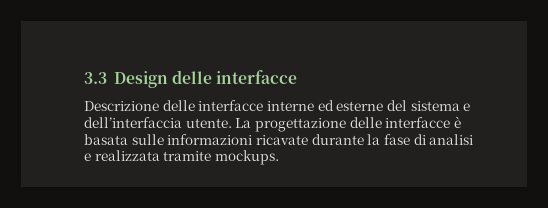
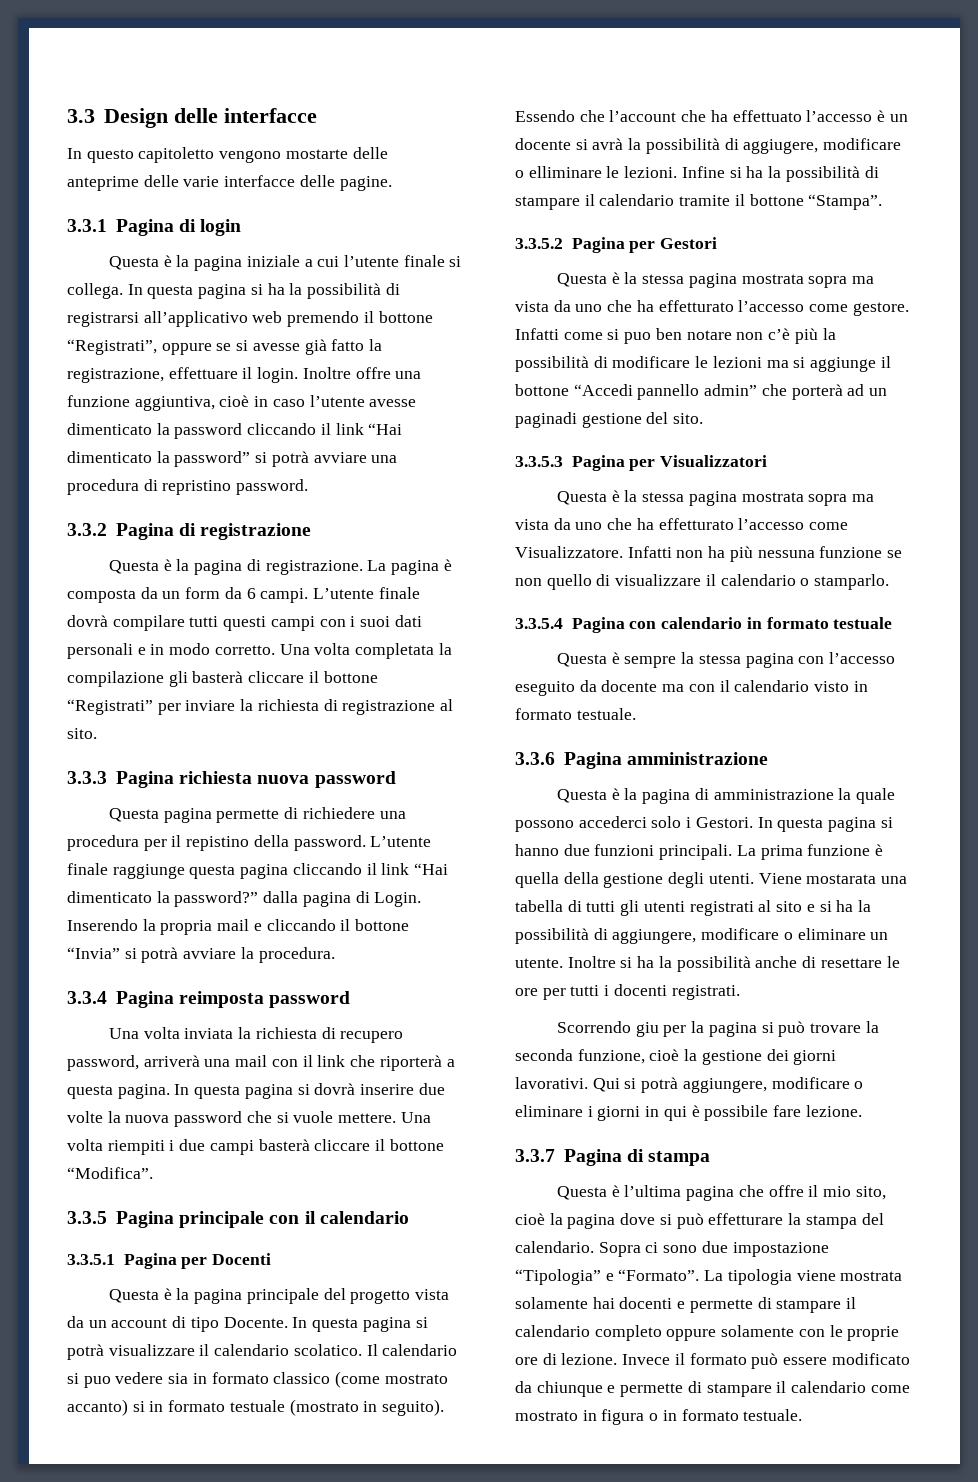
[84,100,471,111] [84,116,461,132] [84,134,474,145] [84,150,279,165] Descrizione delle interfacce interne ed esterne del sistema e dell’interfaccia utente. La progettazione delle interfacce è basata sulle informazioni ricavate durante la fase di analisi e realizzata tramite mockups. -> [67,147,388,163] [67,175,392,191] [67,219,242,236] [108,255,462,271] [67,283,400,299] [67,311,433,327] [67,339,383,355] [67,367,422,383] [67,395,417,411] [67,423,403,439] [67,451,398,467] [67,479,309,495] [67,523,312,540] [108,559,452,575] [67,587,420,603] [67,615,422,631] [67,643,452,659] [67,671,378,687] [67,699,454,715] [67,728,97,739] [67,771,396,788] [108,807,406,823] [67,835,432,851] [67,863,449,879] [67,891,422,907] [67,919,410,935] [67,947,335,963] [67,991,351,1008] [108,1027,404,1043] [67,1055,455,1071] [67,1083,445,1099] [67,1111,431,1127] [67,1139,444,1155] [67,1167,153,1179] [67,1211,409,1228] [67,1253,272,1269] [108,1288,449,1304] [67,1316,428,1332] [67,1344,458,1360] [67,1371,448,1388] [67,1399,445,1416] [515,110,908,122] [515,138,902,154] [515,166,879,182] [515,194,883,210] [515,237,718,253] [556,272,874,288] [515,300,909,316] [515,328,836,344] [515,356,891,372] [515,384,888,400] [515,412,704,428] [515,455,768,471] [556,490,874,506] [515,518,849,530] [515,546,903,562] [515,574,890,590] [515,617,893,633] [556,652,895,668] [515,680,868,696] [515,708,636,720] [515,752,769,769] [556,788,895,804] [515,816,893,832] [515,844,884,860] [515,872,908,888] [515,900,871,916] [515,928,889,944] [515,956,900,972] [515,984,740,1000] [556,1021,879,1037] [515,1049,837,1065] [515,1077,864,1093] [515,1105,862,1121] [515,1149,711,1166] [556,1185,886,1201] [515,1213,884,1229] [515,1241,829,1257] [515,1269,903,1285] [515,1297,857,1313] [515,1325,900,1341] [515,1353,910,1369] [515,1381,910,1397] [515,1409,803,1425] In questo capitoletto vengono mostarte delle anteprime delle varie interfacce delle pagine. // 3.3.1 Pagina di login // Questa è la pagina iniziale a cui l’utente finale si collega. In questa pagina si ha la possibilità di registrarsi all’applicativo web premendo il bottone “Registrati”, oppure se si avesse già fatto la registrazione, effettuare il login. Inoltre offre una funzione aggiuntiva, cioè in caso l’utente avesse dimenticato la password cliccando il link “Hai dimenticato la password” si potrà avviare una procedura di repristino password. // 3.3.2 Pagina di registrazione // Questa è la pagina di registrazione. La pagina è composta da un form da 6 campi. L’utente finale dovrà compilare tutti questi campi con i suoi dati personali e in modo corretto. Una volta completata la compilazione gli basterà cliccare il bottone “Registrati” per inviare la richiesta di registrazione al sito. // 3.3.3 Pagina richiesta nuova password // Questa pagina permette di richiedere una procedura per il repistino della password. L’utente finale raggiunge questa pagina cliccando il link “Hai dimenticato la password?” dalla pagina di Login. Inserendo la propria mail e cliccando il bottone “Invia” si potrà avviare la procedura. // 3.3.4 Pagina reimposta password // Una volta inviata la richiesta di recupero password, arriverà una mail con il link che riporterà a questa pagina. In questa pagina si dovrà inserire due volte la nuova password che si vuole mettere. Una volta riempiti i due campi basterà cliccare il bottone “Modifica”. // 3.3.5 Pagina principale con il calendario // 3.3.5.1 Pagina per Docenti // Questa è la pagina principale del progetto vista da un account di tipo Docente. In questa pagina si potrà visualizzare il calendario scolatico. Il calendario si puo vedere sia in formato classico (come mostrato accanto) si in formato testuale (mostrato in seguito). Essendo che l’account che ha effettuato l’accesso è un docente si avrà la possibilità di aggiugere, modificare o elliminare le lezioni. Infine si ha la possibilità di stampare il calendario tramite il bottone “Stampa”. // 3.3.5.2 Pagina per Gestori // Questa è la stessa pagina mostrata sopra ma vista da uno che ha effetturato l’accesso come gestore. Infatti come si puo ben notare non c’è più la possibilità di modificare le lezioni ma si aggiunge il bottone “Accedi pannello admin” che porterà ad un paginadi gestione del sito. // 3.3.5.3 Pagina per Visualizzatori // Questa è la stessa pagina mostrata sopra ma vista da uno che ha effetturato l’accesso come Visualizzatore. Infatti non ha più nessuna funzione se non quello di visualizzare il calendario o stamparlo. // 3.3.5.4 Pagina con calendario in formato testuale // Questa è sempre la stessa pagina con l’accesso eseguito da docente ma con il calendario visto in formato testuale. // 3.3.6 Pagina amministrazione // Questa è la pagina di amministrazione la quale possono accederci solo i Gestori. In questa pagina si hanno due funzioni principali. La prima funzione è quella della gestione degli utenti. Viene mostarata una tabella di tutti gli utenti registrati al sito e si ha la possibilità di aggiungere, modificare o eliminare un utente. Inoltre si ha la possibilità anche di resettare le ore per tutti i docenti registrati. // Scorrendo giu per la pagina si può trovare la seconda funzione, cioè la gestione dei giorni lavorativi. Qui si potrà aggiungere, modificare o eliminare i giorni in qui è possibile fare lezione. // 3.3.7 Pagina di stampa // Questa è l’ultima pagina che offre il mio sito, cioè la pagina dove si può effetturare la stampa del calendario. Sopra ci sono due impostazione “Tipologia” e “Formato”. La tipologia viene mostrata solamente hai docenti e permette di stampare il calendario completo oppure solamente con le proprie ore di lezione. Invece il formato può essere modificato da chiunque e permette di stampare il calendario come mostrato in figura o in formato testuale.

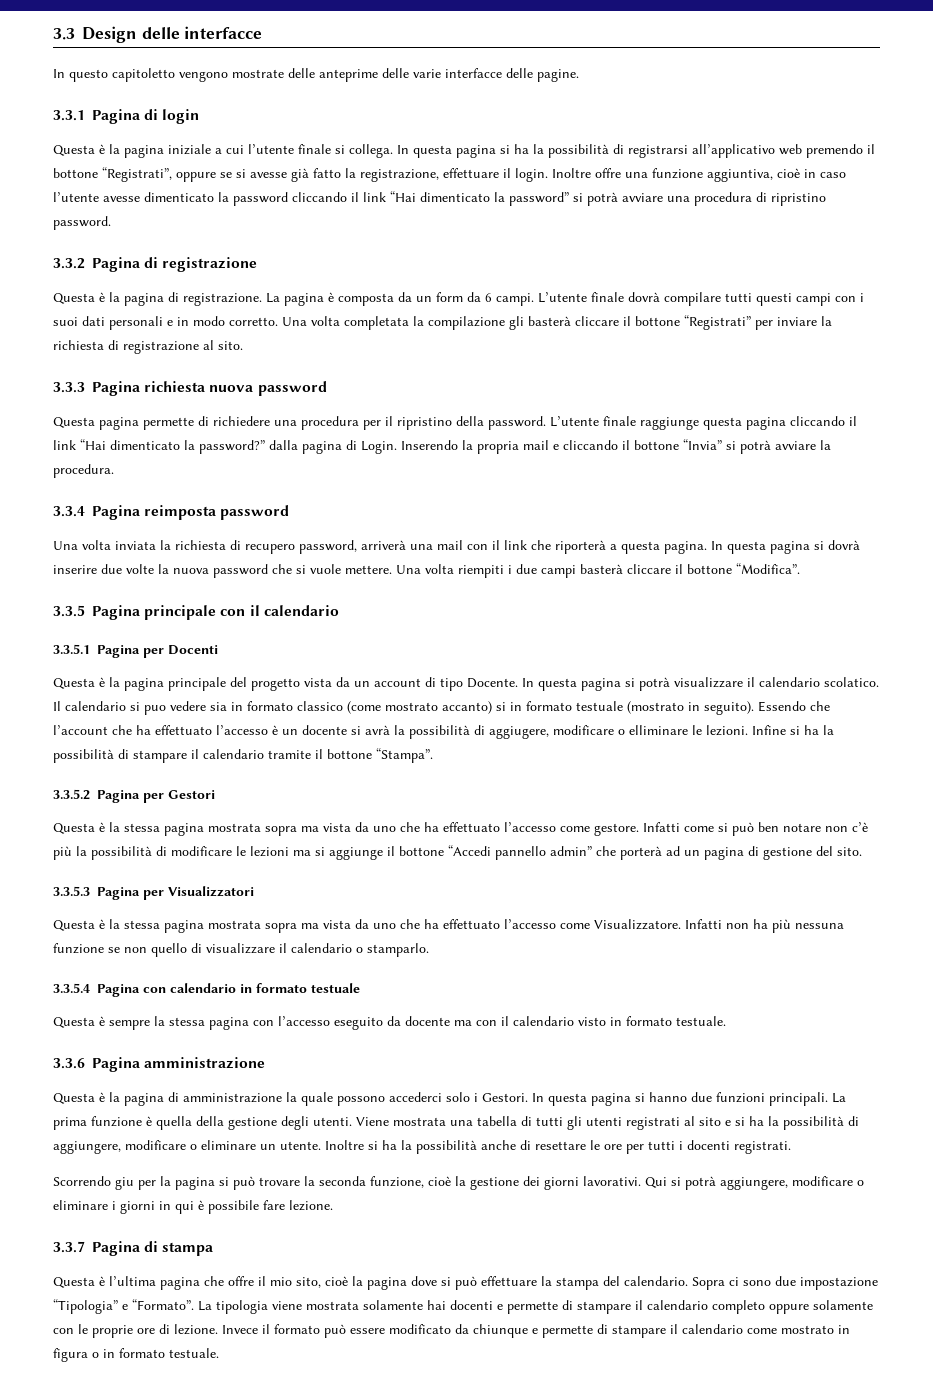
[285,149,348,159] mostarte -> [232,69,284,78] mostrate
[162,480,232,495] repristino -> [771,193,826,206] ripristino
[186,836,250,851] repistino -> [397,417,452,430] ripristino
[658,300,734,312] effetturato -> [443,822,500,832] effettuato
[624,332,652,344] puo -> [732,822,754,836] può
[515,412,577,428] paginadi -> [704,846,759,860] pagina di
[658,518,734,530] effetturato -> [443,919,500,929] effettuato
[806,874,877,884] mostarata -> [393,1117,446,1126] mostrata
[708,1213,784,1225] effetturare -> [481,1276,537,1286] effettuare

